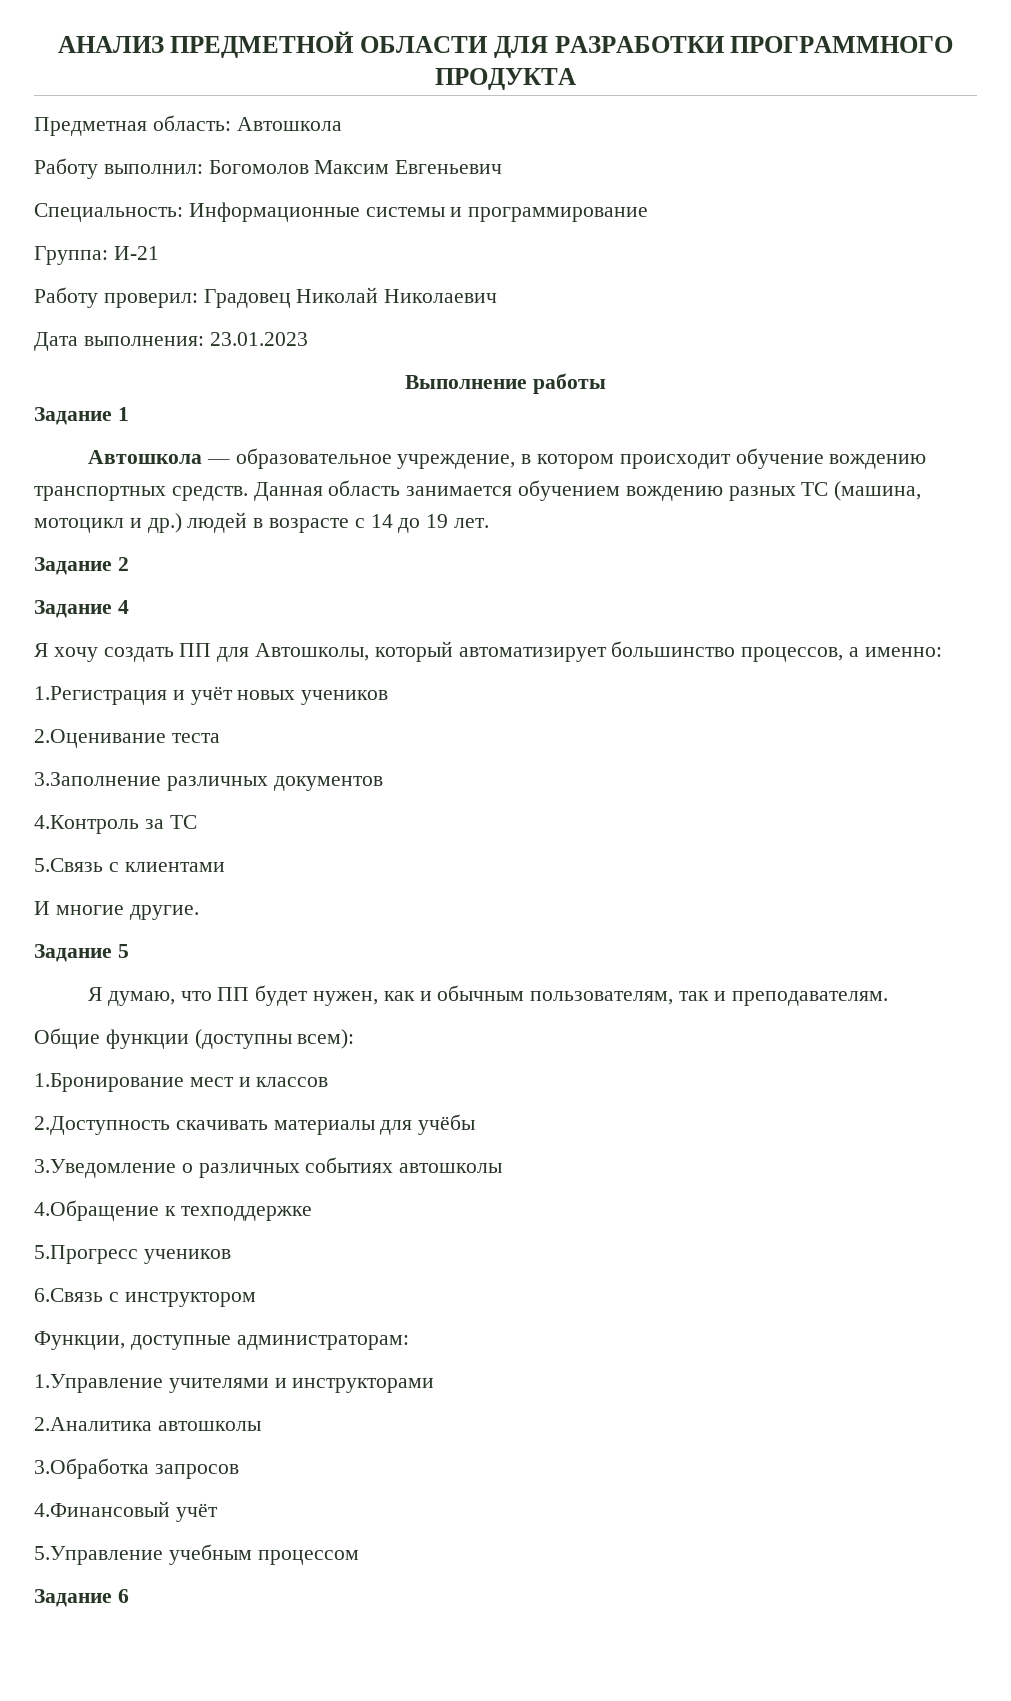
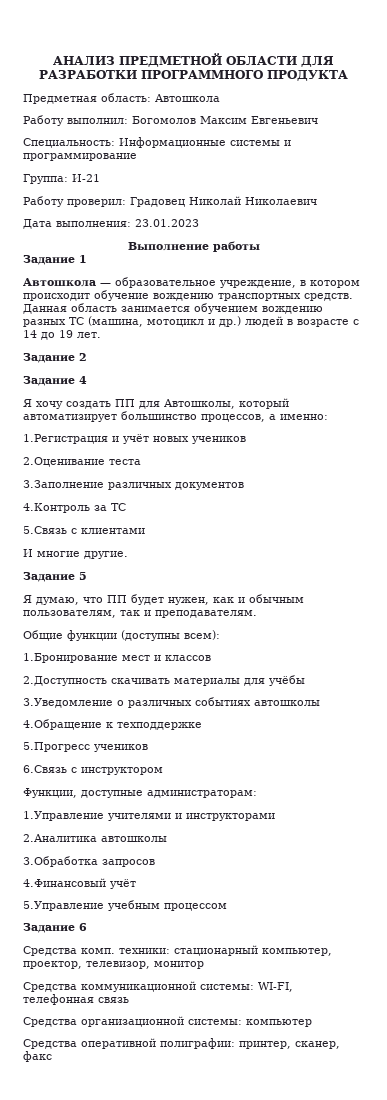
(129, 1596) none -> [23,945,332,956] [23,961,204,969] [23,981,293,992] [23,994,129,1005] [23,1016,312,1027] [23,1038,340,1049] [23,1051,52,1062] // Средства комп. техники: стационарный компьютер, проектор, телевизор, монитор // Средства коммуникационной системы: WI-FI, телефонная связь // Средства организационной системы: компьютер // Средства оперативной полиграфии: принтер, сканер, факс

